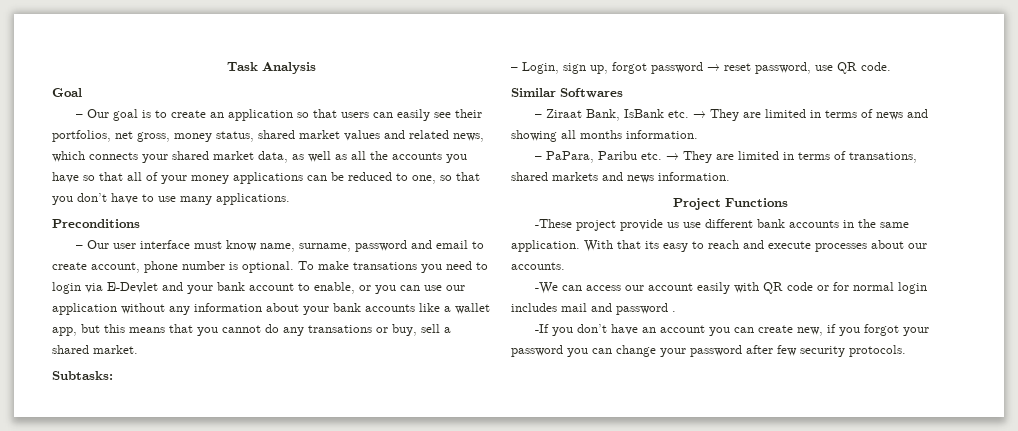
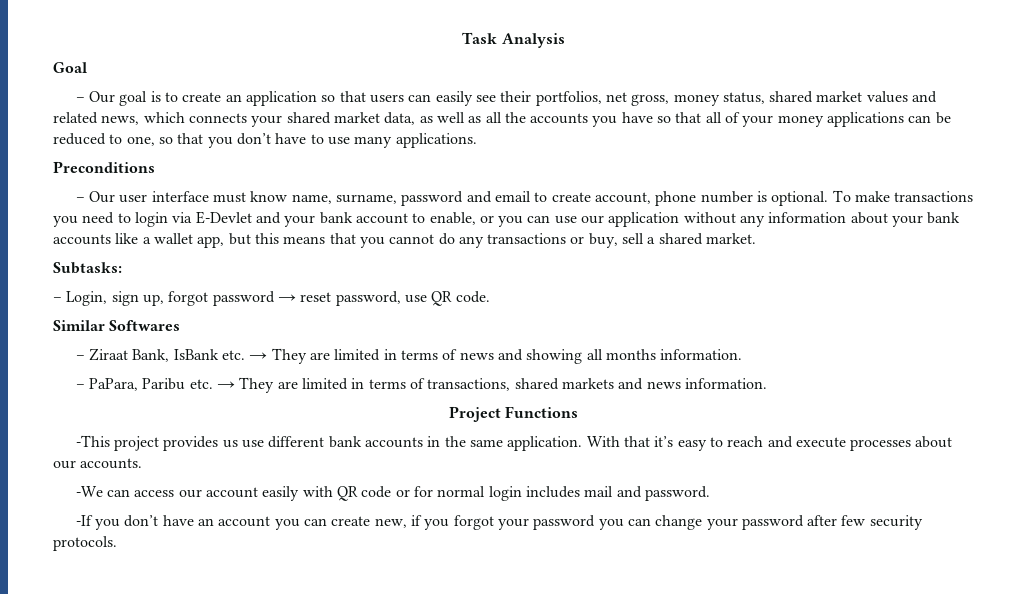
[353,262,417,270] transations -> [894,191,974,202] transactions
[308,325,372,333] transations -> [487,233,567,244] transactions
[849,152,918,163] transations, -> [427,378,511,391] transactions,
[535,219,664,231] -These project provide -> [75,435,219,451] -This project provides
[645,241,659,249] its -> [654,436,674,447] it’s
[616,303,676,315] password . -> [644,486,710,501] password.

